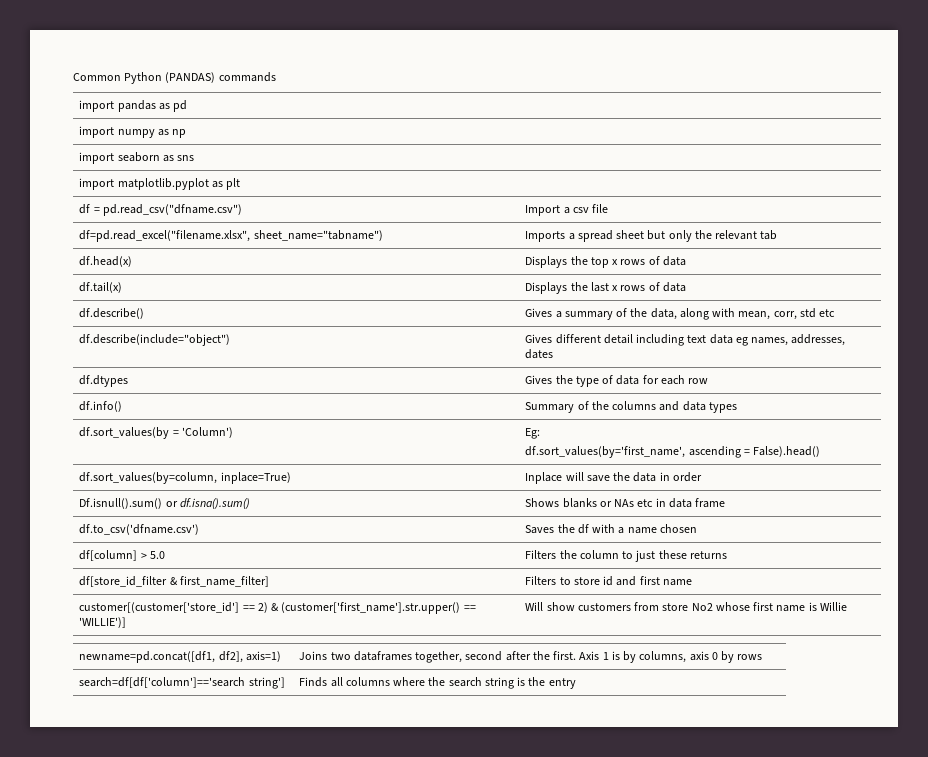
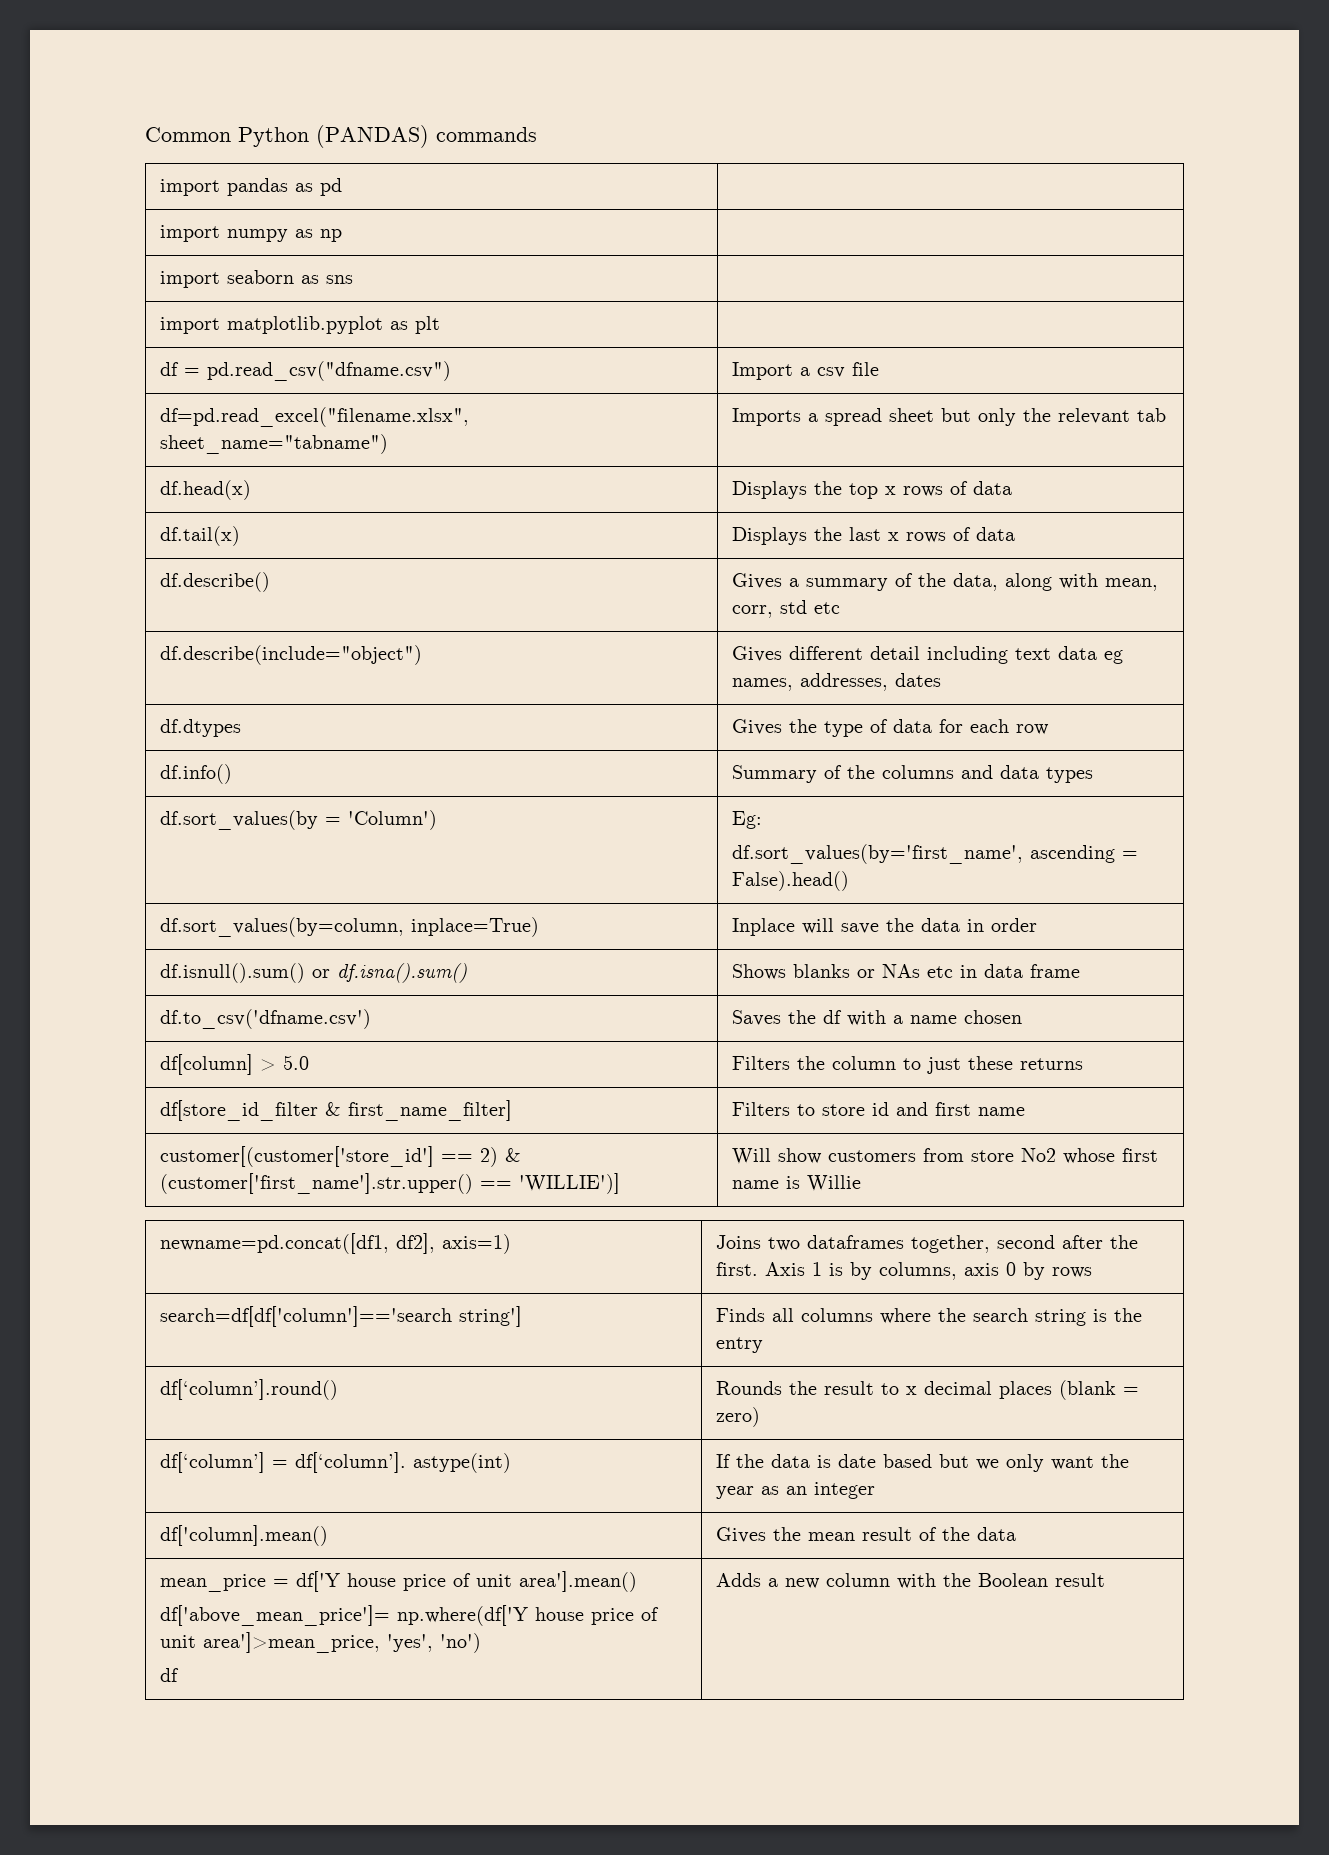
[79,498,163,509] Df.isnull().sum() -> [160,963,306,983] df.isnull().sum()
(576, 683) none -> [160,1379,339,1400] [716,1380,1140,1400] [716,1407,761,1427] [160,1452,512,1473] [716,1454,1130,1472] [716,1482,876,1499] [160,1525,329,1546] [716,1527,1017,1543] [160,1571,638,1592] [160,1605,660,1626] [160,1632,482,1653] [160,1668,180,1682] [716,1573,1106,1589] // df[‘column’].round() | Rounds the result to x decimal places (blank = zero) // df[‘column’] = df[‘column’]. astype(int) | If the data is date based but we only want the year as an integer // df['column].mean() | Gives the mean result of the data // mean_price = df['Y house price of unit area'].mean() // df['above_mean_price']= np.where(df['Y house price of unit area']>mean_price, 'yes', 'no') // df | Adds a new column with the Boolean result

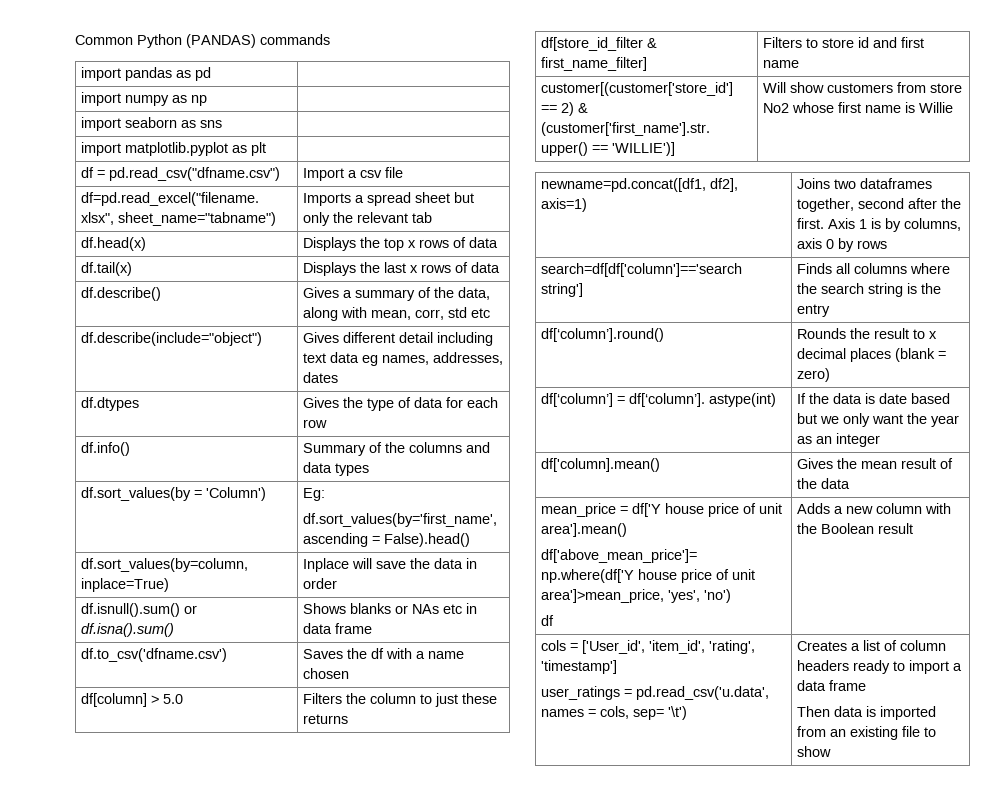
(1106, 1580) none -> [541,640,756,654] [541,660,618,674] [541,686,770,700] [541,706,688,720] [797,640,947,651] [797,660,963,674] [797,680,867,691] [797,706,937,720] [797,726,937,740] [797,746,832,757] // cols = ['User_id', 'item_id', 'rating', 'timestamp'] // user_ratings = pd.read_csv('u.data', names = cols, sep= '\t') | Creates a list of column headers ready to import a data frame // Then data is imported from an existing file to show

